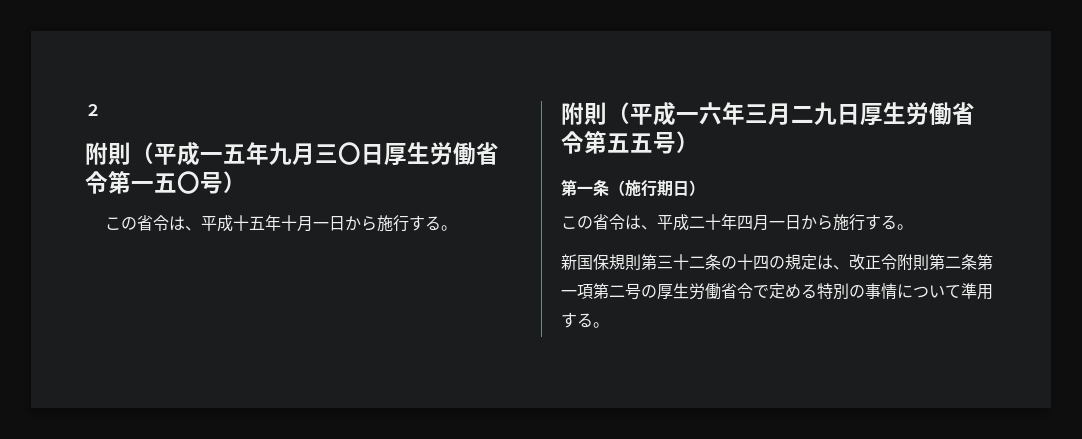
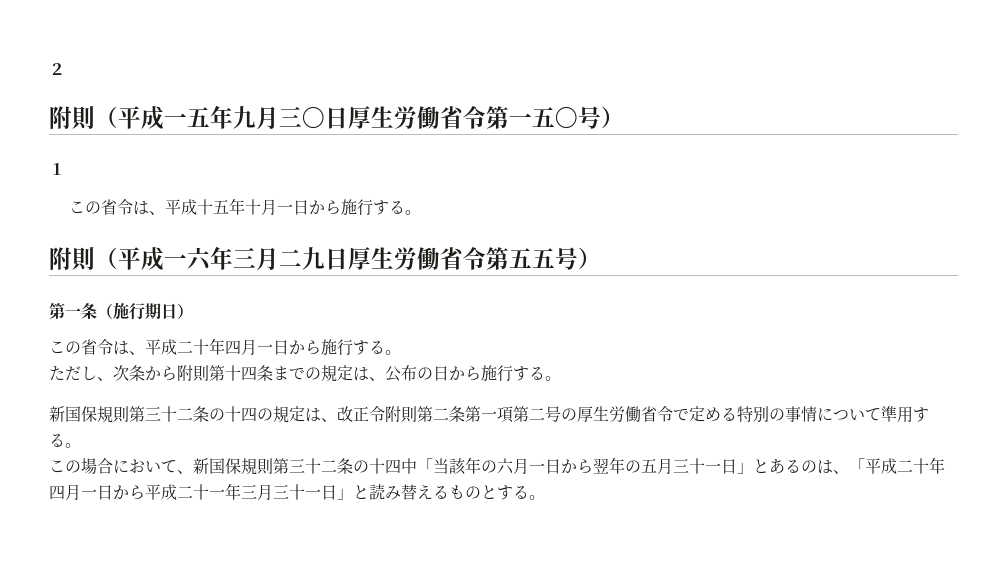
(246, 182) none -> [49,163,65,175] // １
(913, 227) none -> [49,365,561,382] // ただし、次条から附則第十四条までの規定は、公布の日から施行する。
(609, 325) none -> [49,457,945,475] [49,483,545,500] // この場合において、新国保規則第三十二条の十四中「当該年の六月一日から翌年の五月三十一日」とあるのは、「平成二十年四月一日から平成二十一年三月三十一日」と読み替えるものとする。

